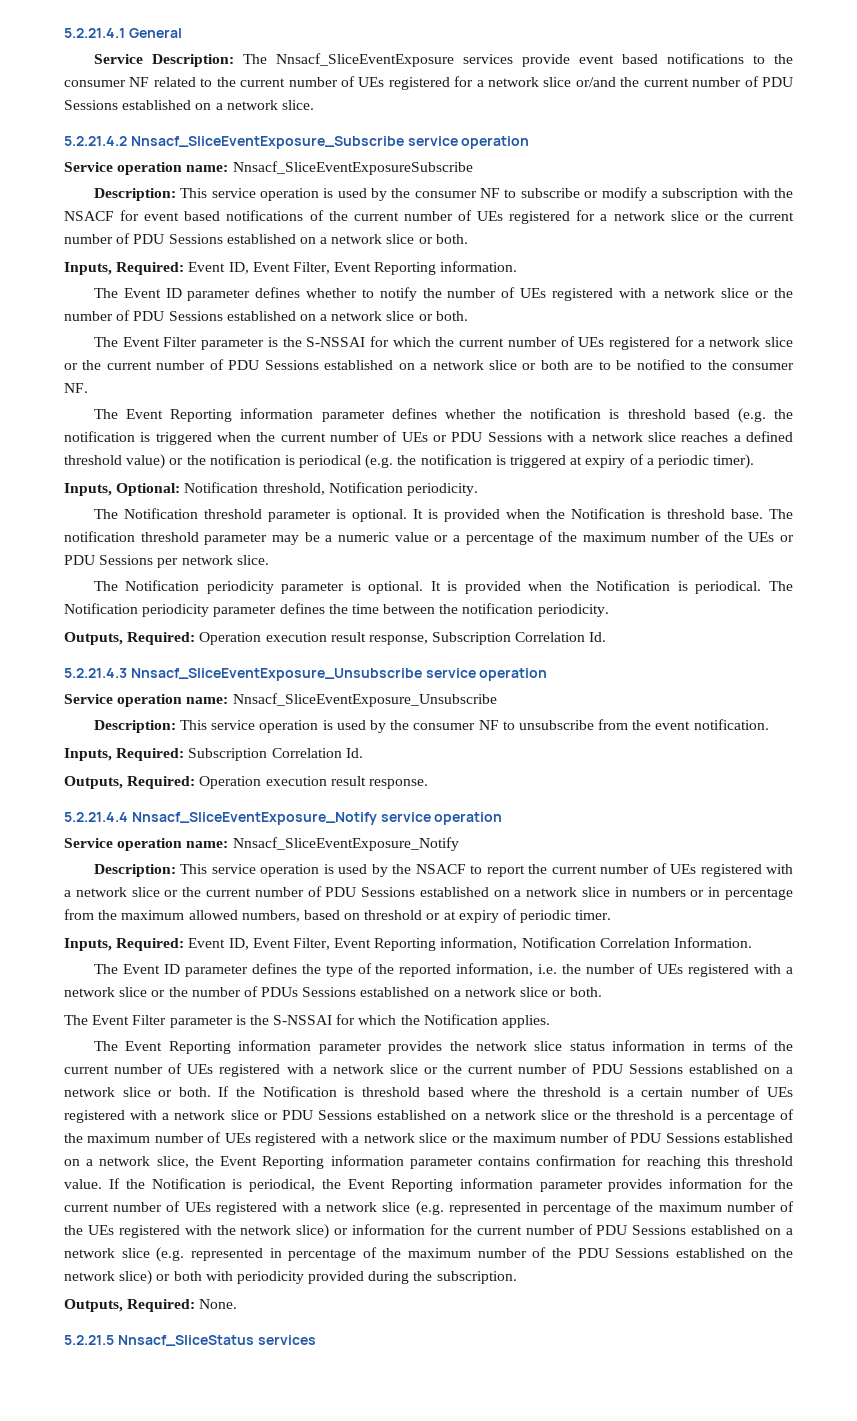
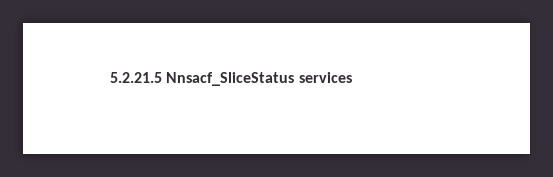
[64,28,182,38] [93,53,793,67] [64,76,794,90] [64,100,314,110] [64,136,530,149] [64,161,473,175] [93,187,793,201] [64,210,794,224] [64,233,468,244] [64,261,518,275] [93,287,794,301] [64,310,468,321] [93,336,793,350] [64,359,795,370] [64,383,88,393] [93,408,793,423] [64,431,794,445] [64,454,755,469] [64,482,478,496] [93,508,794,522] [64,531,794,545] [64,555,269,568] [93,580,793,594] [64,603,609,617] [64,632,607,645] [64,668,548,681] [64,693,497,707] [93,719,769,733] [64,748,363,761] [64,776,428,789] [64,812,503,825] [64,837,459,851] [93,863,793,877] [64,886,793,900] [64,909,612,923] [64,937,753,951] [93,963,794,977] [64,986,602,997] [64,1014,551,1028] [93,1040,793,1054] [64,1063,793,1077] [64,1086,793,1097] [64,1109,794,1123] [64,1132,794,1146] [64,1155,793,1169] [64,1178,793,1192] [64,1201,794,1216] [64,1224,794,1239] [64,1247,793,1262] [64,1270,517,1285] [64,1299,238,1312] 5.2.21.4.1 General // Service Description: The Nnsacf_SliceEventExposure services provide event based notifications to the consumer NF related to the current number of UEs registered for a network slice or/and the current number of PDU Sessions established on a network slice. // 5.2.21.4.2 Nnsacf_SliceEventExposure_Subscribe service operation // Service operation name: Nnsacf_SliceEventExposureSubscribe // Description: This service operation is used by the consumer NF to subscribe or modify a subscription with the NSACF for event based notifications of the current number of UEs registered for a network slice or the current number of PDU Sessions established on a network slice or both. // Inputs, Required: Event ID, Event Filter, Event Reporting information. // The Event ID parameter defines whether to notify the number of UEs registered with a network slice or the number of PDU Sessions established on a network slice or both. // The Event Filter parameter is the S-NSSAI for which the current number of UEs registered for a network slice or the current number of PDU Sessions established on a network slice or both are to be notified to the consumer NF. // The Event Reporting information parameter defines whether the notification is threshold based (e.g. the notification is triggered when the current number of UEs or PDU Sessions with a network slice reaches a defined threshold value) or the notification is periodical (e.g. the notification is triggered at expiry of a periodic timer). // Inputs, Optional: Notification threshold, Notification periodicity. // The Notification threshold parameter is optional. It is provided when the Notification is threshold base. The notification threshold parameter may be a numeric value or a percentage of the maximum number of the UEs or PDU Sessions per network slice. // The Notification periodicity parameter is optional. It is provided when the Notification is periodical. The Notification periodicity parameter defines the time between the notification periodicity. // Outputs, Required: Operation execution result response, Subscription Correlation Id. // 5.2.21.4.3 Nnsacf_SliceEventExposure_Unsubscribe service operation // Service operation name: Nnsacf_SliceEventExposure_Unsubscribe // Description: This service operation is used by the consumer NF to unsubscribe from the event notification. // Inputs, Required: Subscription Correlation Id. // Outputs, Required: Operation execution result response. // 5.2.21.4.4 Nnsacf_SliceEventExposure_Notify service operation // Service operation name: Nnsacf_SliceEventExposure_Notify // Description: This service operation is used by the NSACF to report the current number of UEs registered with a network slice or the current number of PDU Sessions established on a network slice in numbers or in percentage from the maximum allowed numbers, based on threshold or at expiry of periodic timer. // Inputs, Required: Event ID, Event Filter, Event Reporting information, Notification Correlation Information. // The Event ID parameter defines the type of the reported information, i.e. the number of UEs registered with a network slice or the number of PDUs Sessions established on a network slice or both. // The Event Filter parameter is the S-NSSAI for which the Notification applies. // The Event Reporting information parameter provides the network slice status information in terms of the current number of UEs registered with a network slice or the current number of PDU Sessions established on a network slice or both. If the Notification is threshold based where the threshold is a certain number of UEs registered with a network slice or PDU Sessions established on a network slice or the threshold is a percentage of the maximum number of UEs registered with a network slice or the maximum number of PDU Sessions established on a network slice, the Event Reporting information parameter contains confirmation for reaching this threshold value. If the Notification is periodical, the Event Reporting information parameter provides information for the current number of UEs registered with a network slice (e.g. represented in percentage of the maximum number of the UEs registered with the network slice) or information for the current number of PDU Sessions established on a network slice (e.g. represented in percentage of the maximum number of the PDU Sessions established on the network slice) or both with periodicity provided during the subscription. // Outputs, Required: None. // -> (110, 77) none

